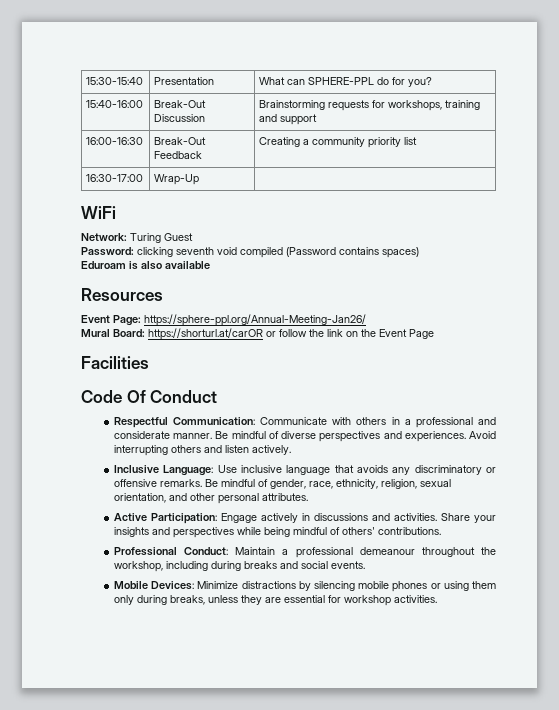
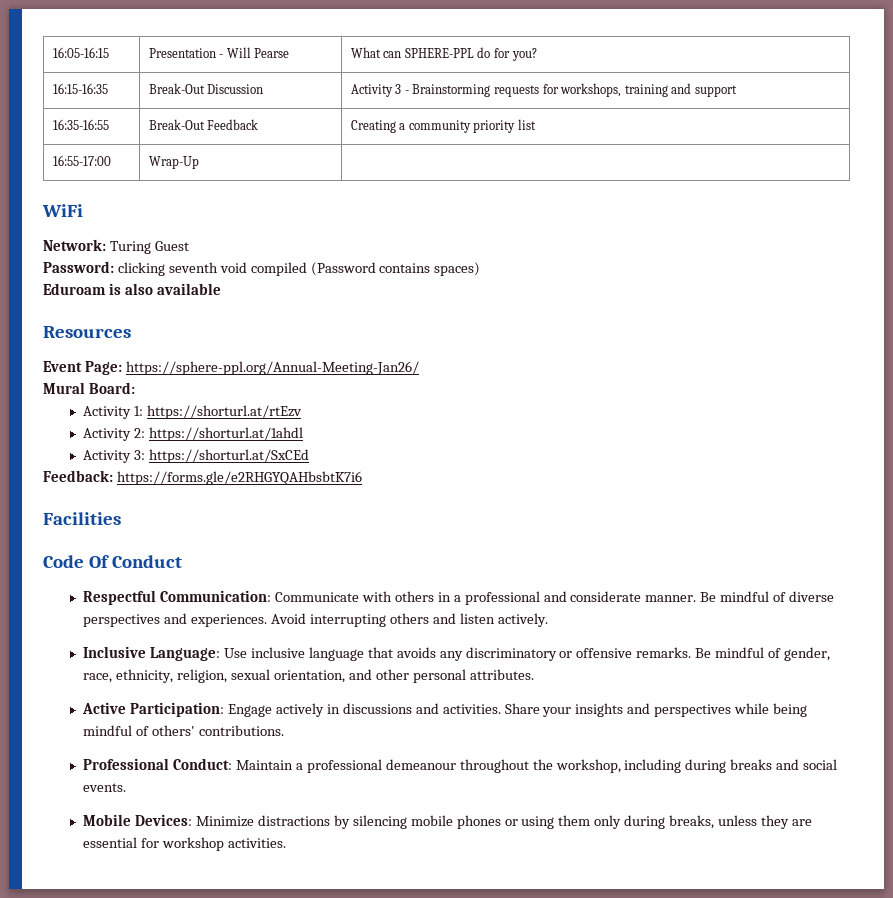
[86,77,144,85] 15:30-15:40 -> [52,47,109,58] 16:05-16:15
(215, 81) none -> [219,47,290,58] - Will Pearse
[86,100,144,108] 15:40-16:00 -> [52,83,108,94] 16:15-16:35
(206, 118) none -> [350,84,409,97] Activity 3 -
[86,137,144,145] 16:00-16:30 -> [52,119,109,130] 16:35-16:55
[86,174,144,182] 16:30-17:00 -> [52,155,111,166] 16:55-17:00
[148,328,434,340] https://shorturl.at/carOR or follow the link on the Event Page -> [83,405,303,419] [83,427,304,441] [83,449,310,463] [43,470,362,485] // Activity 1: https://shorturl.at/rtEzv // Activity 2: https://shorturl.at/1ahdl // Activity 3: https://shorturl.at/SxCEd // Feedback: https://forms.gle/e2RHGYQAHbsbtK7i6

